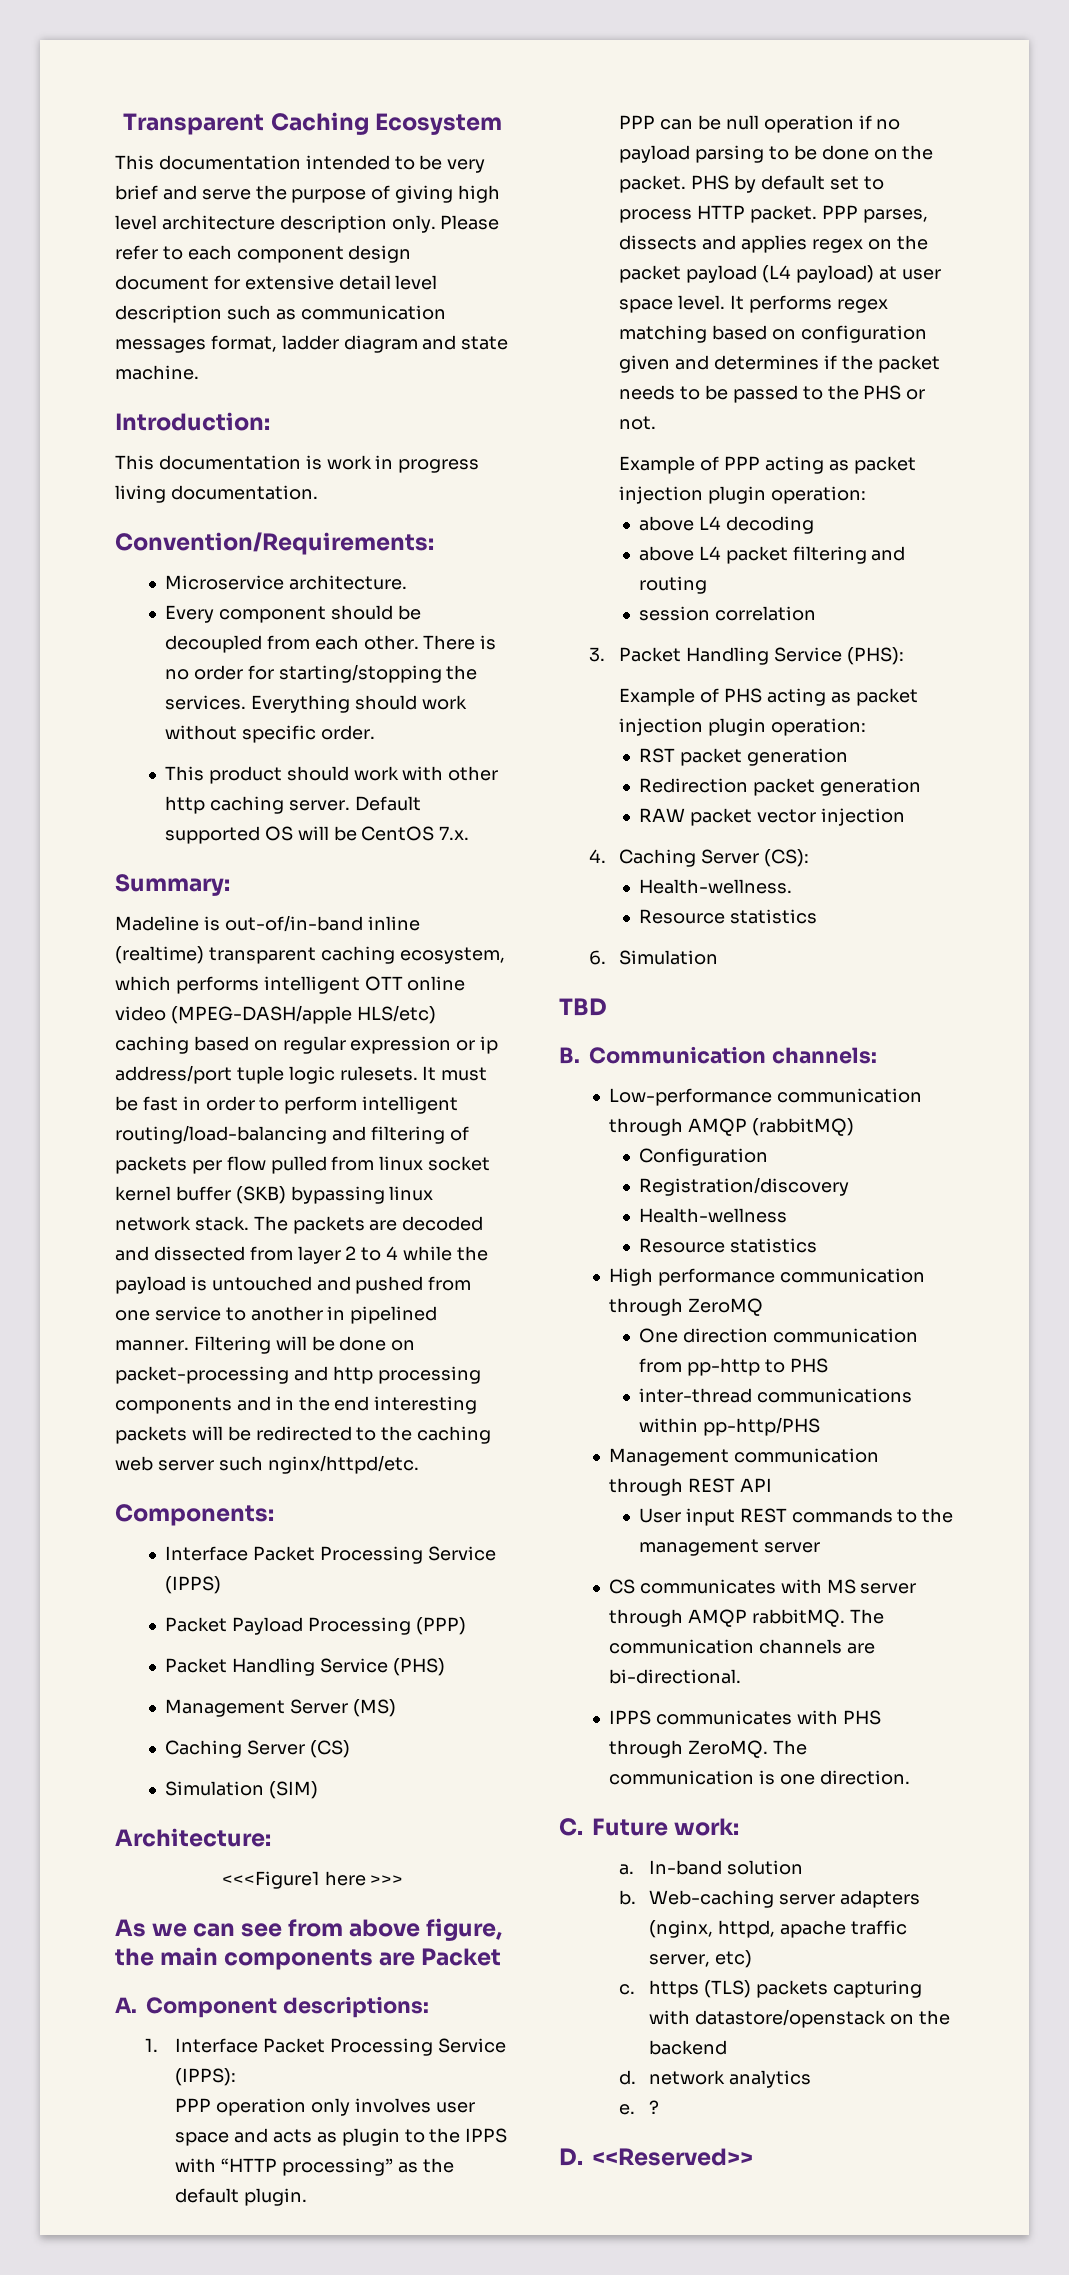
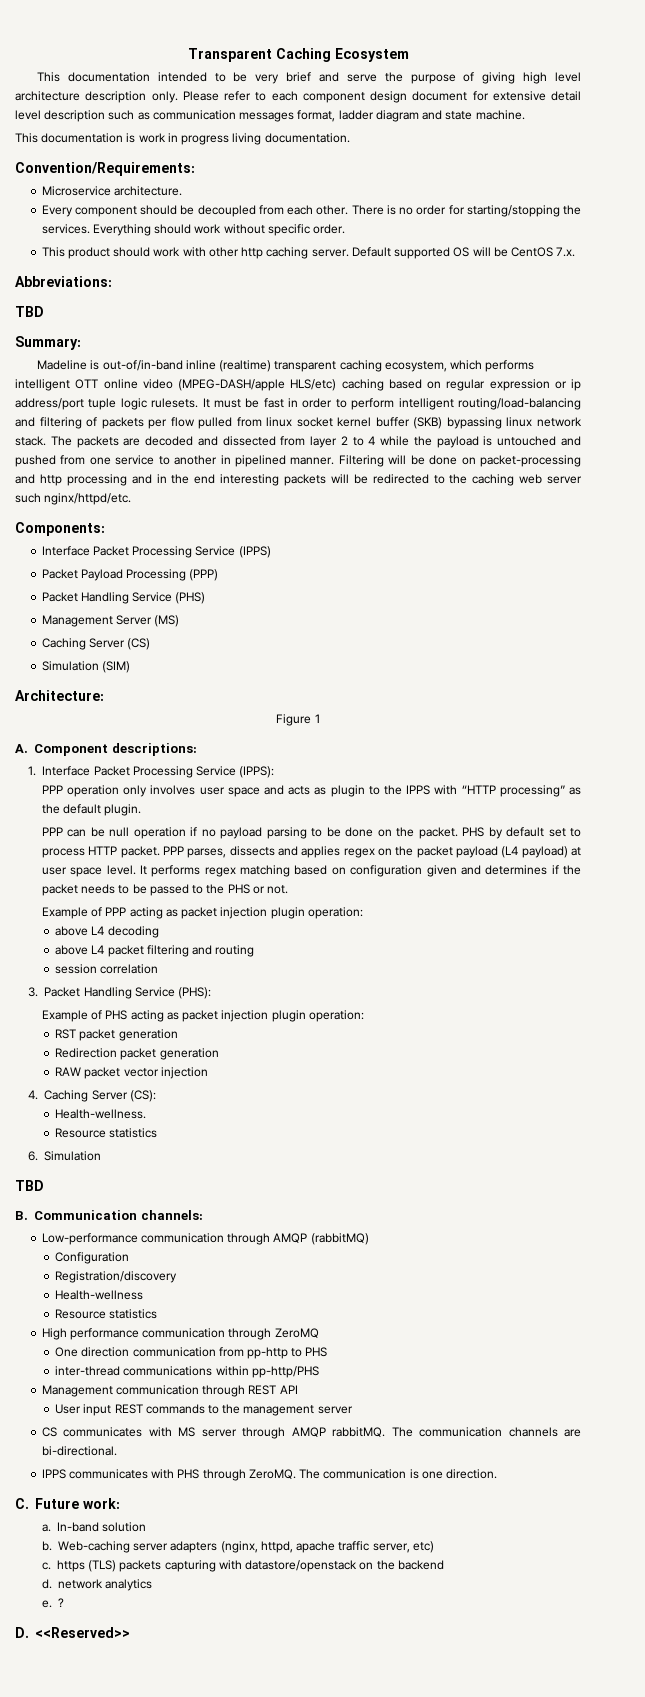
[115,412,270,431] // Introduction: -> (525, 115) none
(470, 833) none -> [15,276,112,287] [15,306,44,317] // Abbreviations: // TBD
[115,1397,232,1414] components -> (127, 480) none
[221,1871,404,1889] [115,1918,503,1941] [115,1947,502,1970] <<<Figure1 here >>> // As we can see from above figure, the main components are Packet -> [276,714,320,726] Figure 1

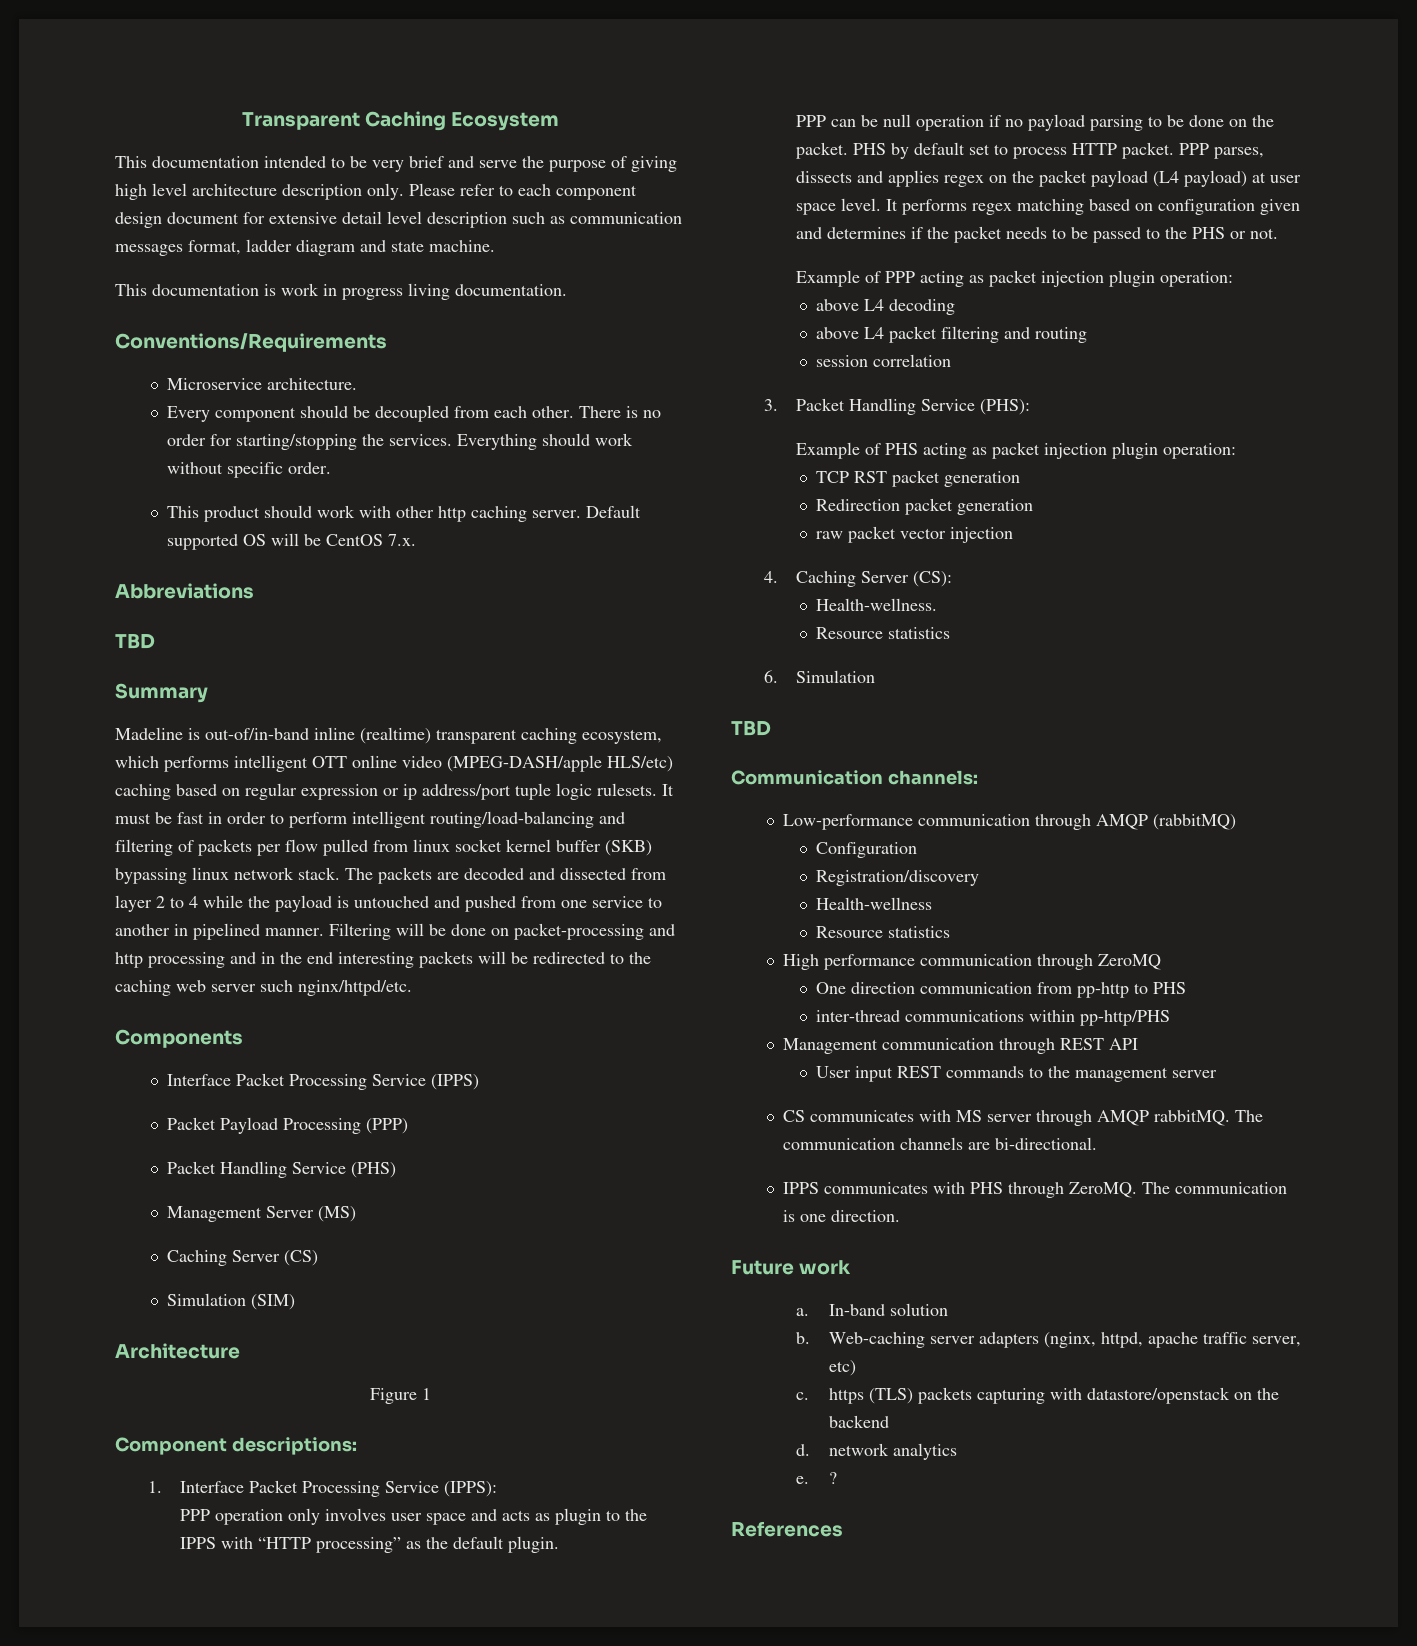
[15,162,195,176] Convention/Requirements: -> [115,333,387,352] Conventions/Requirements
[15,276,112,287] [15,306,44,317] [15,336,81,350] Abbreviations: // TBD // Summary: -> [115,583,254,599] [115,634,155,649] [115,683,208,703] Abbreviations // TBD // Summary
[15,522,105,536] Components: -> [115,1029,243,1048] Components
[15,690,104,701] Architecture: -> [115,1343,240,1359] Architecture
[15,744,28,753] A. -> (431, 1394) none
(364, 1016) none -> [816,471,850,483] TCP
[55,1067,82,1076] RAW -> [816,531,844,539] raw
[15,1211,28,1220] B. -> (771, 728) none
[15,1498,120,1509] C. Future work: -> [731,1260,852,1275] Future work
[15,1627,130,1638] D. <<Reserved>> -> [731,1521,843,1537] References

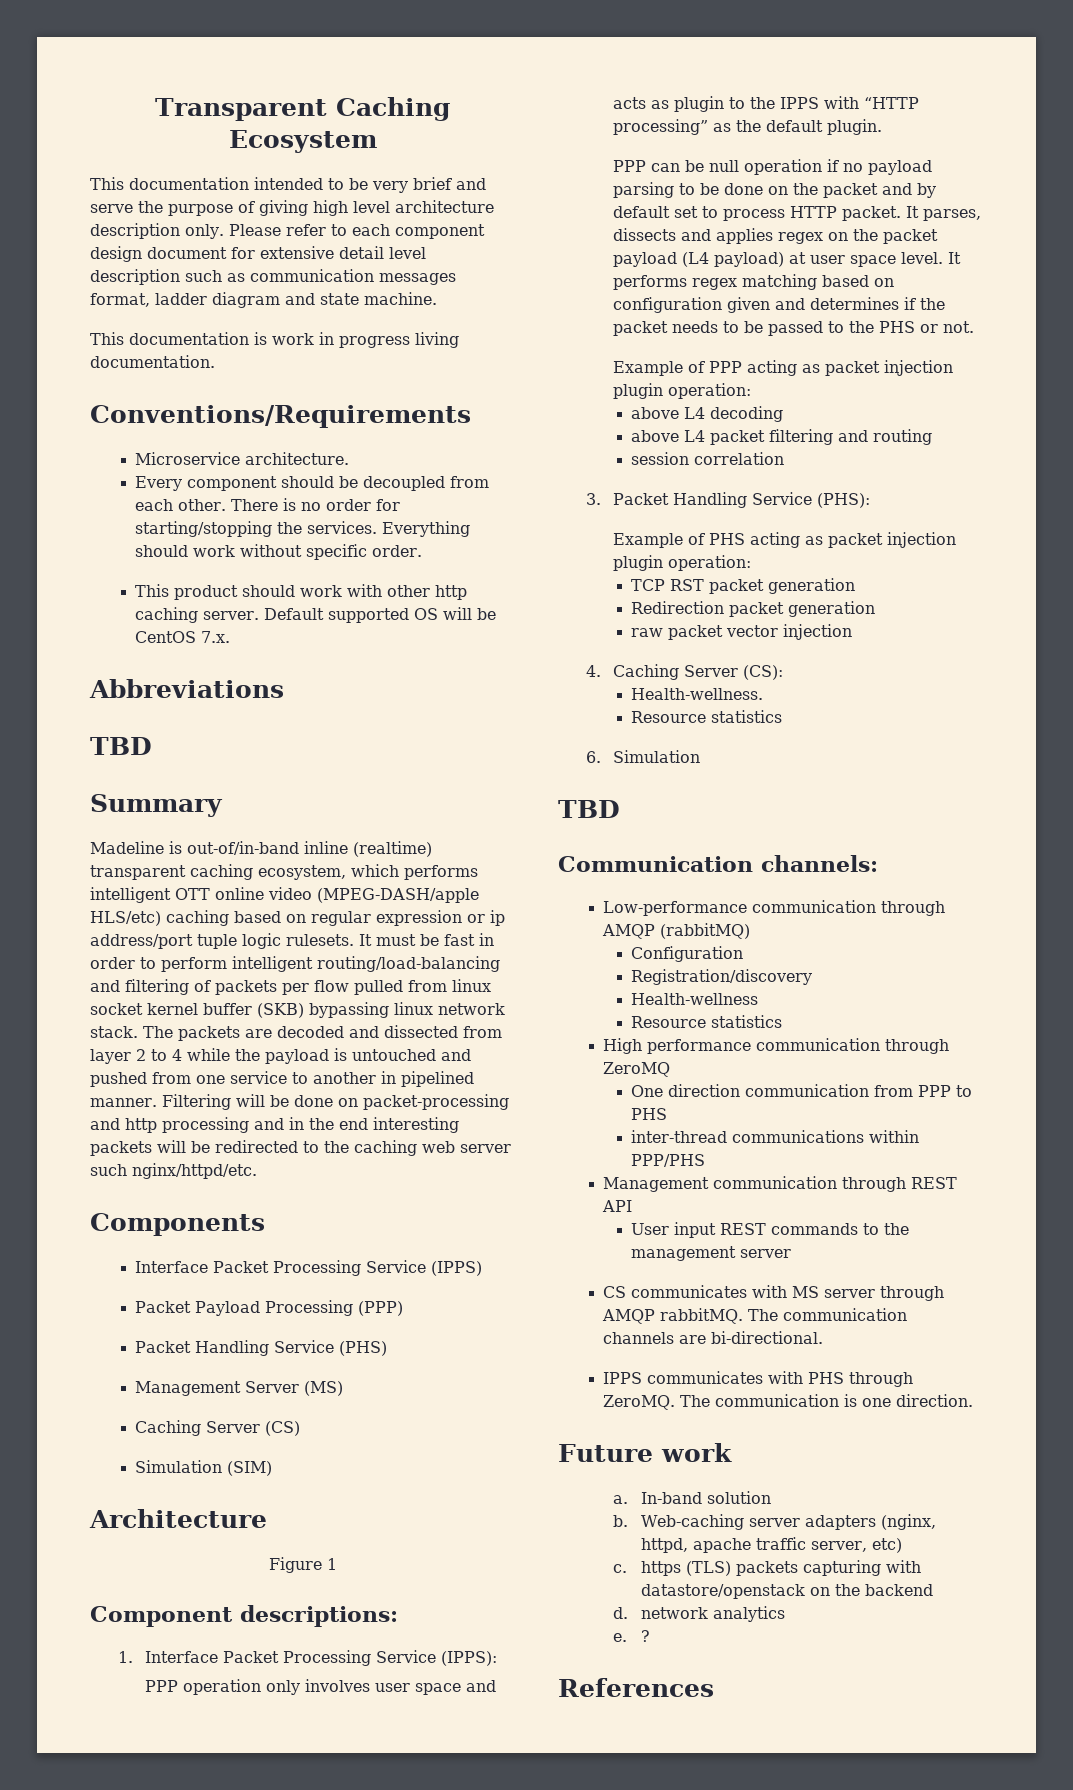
[796,142,887,159] packet. PHS -> [823,183,913,198] packet and
[1179,143,1210,155] PPP -> [906,206,920,218] It
[1077,982,1130,998] pp-http -> [917,1085,951,1097] PPP
[1080,1010,1171,1026] pp-http/PHS -> [630,1154,705,1167] PPP/PHS

